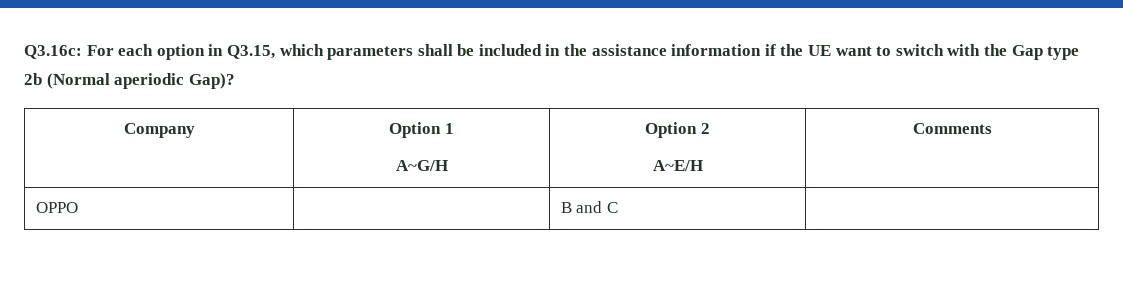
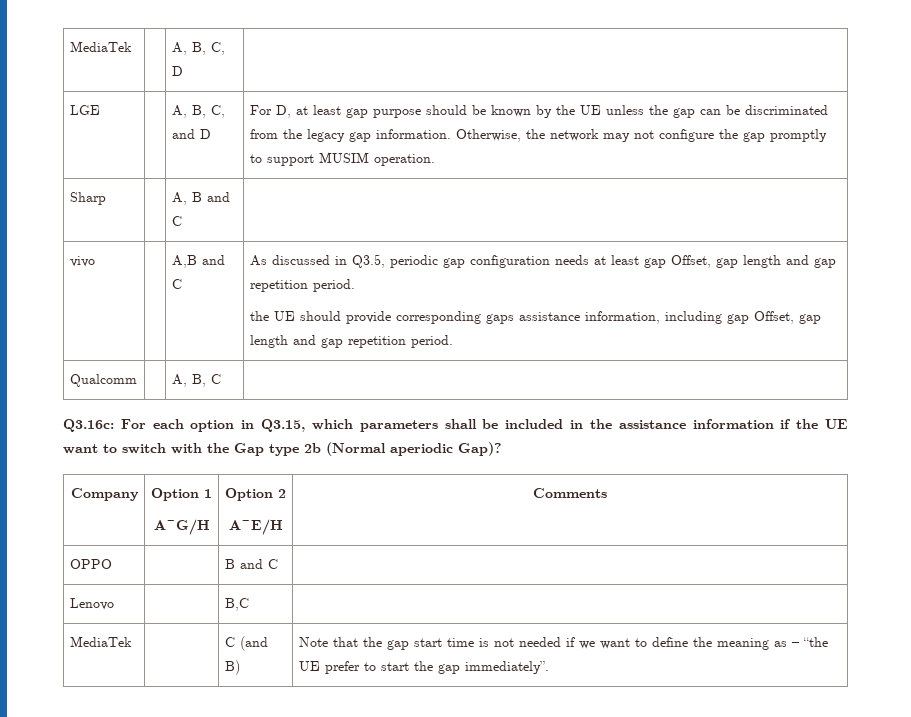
(24, 52) none -> [69,41,132,52] [171,42,225,55] [171,66,183,76] [69,105,100,115] [171,105,225,118] [171,129,211,139] [249,105,828,118] [249,129,827,142] [249,152,435,166] [69,192,106,205] [171,192,230,205] [171,216,182,226] [69,256,95,267] [171,255,225,268] [171,279,182,289] [249,254,836,268] [249,279,355,292] [249,311,821,324] [249,335,453,348] [69,374,137,387] [171,374,221,387] MediaTek | | A, B, C, D | // LGE | | A, B, C, and D | For D, at least gap purpose should be known by the UE unless the gap can be discriminated from the legacy gap information. Otherwise, the network may not configure the gap promptly to support MUSIM operation. // Sharp | | A, B and C | // vivo | | A,B and C | As discussed in Q3.5, periodic gap configuration needs at least gap Offset, gap length and gap repetition period. // the UE should provide corresponding gaps assistance information, including gap Offset, gap length and gap repetition period. // Qualcomm | | A, B, C | //
(618, 207) none -> [69,598,114,610] [224,598,249,611] [69,636,132,647] [224,636,268,651] [224,660,240,675] [298,637,828,650] [298,661,549,674] // Lenovo | | B,C | // MediaTek | | C (and B) | Note that the gap start time is not needed if we want to define the meaning as – “the UE prefer to start the gap immediately”.

